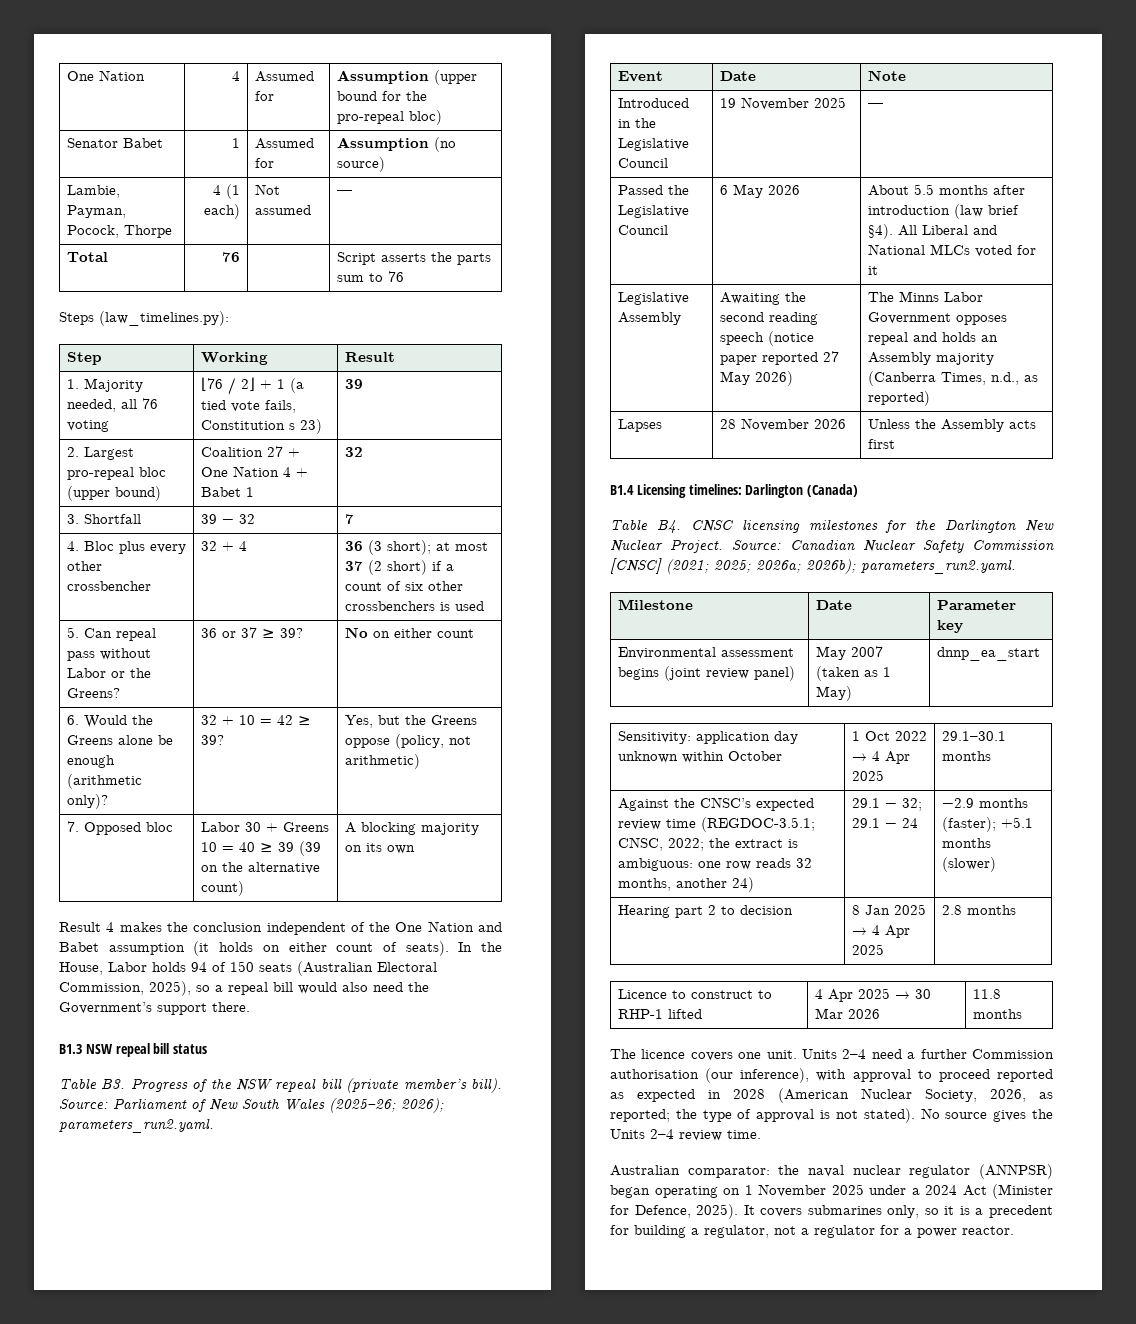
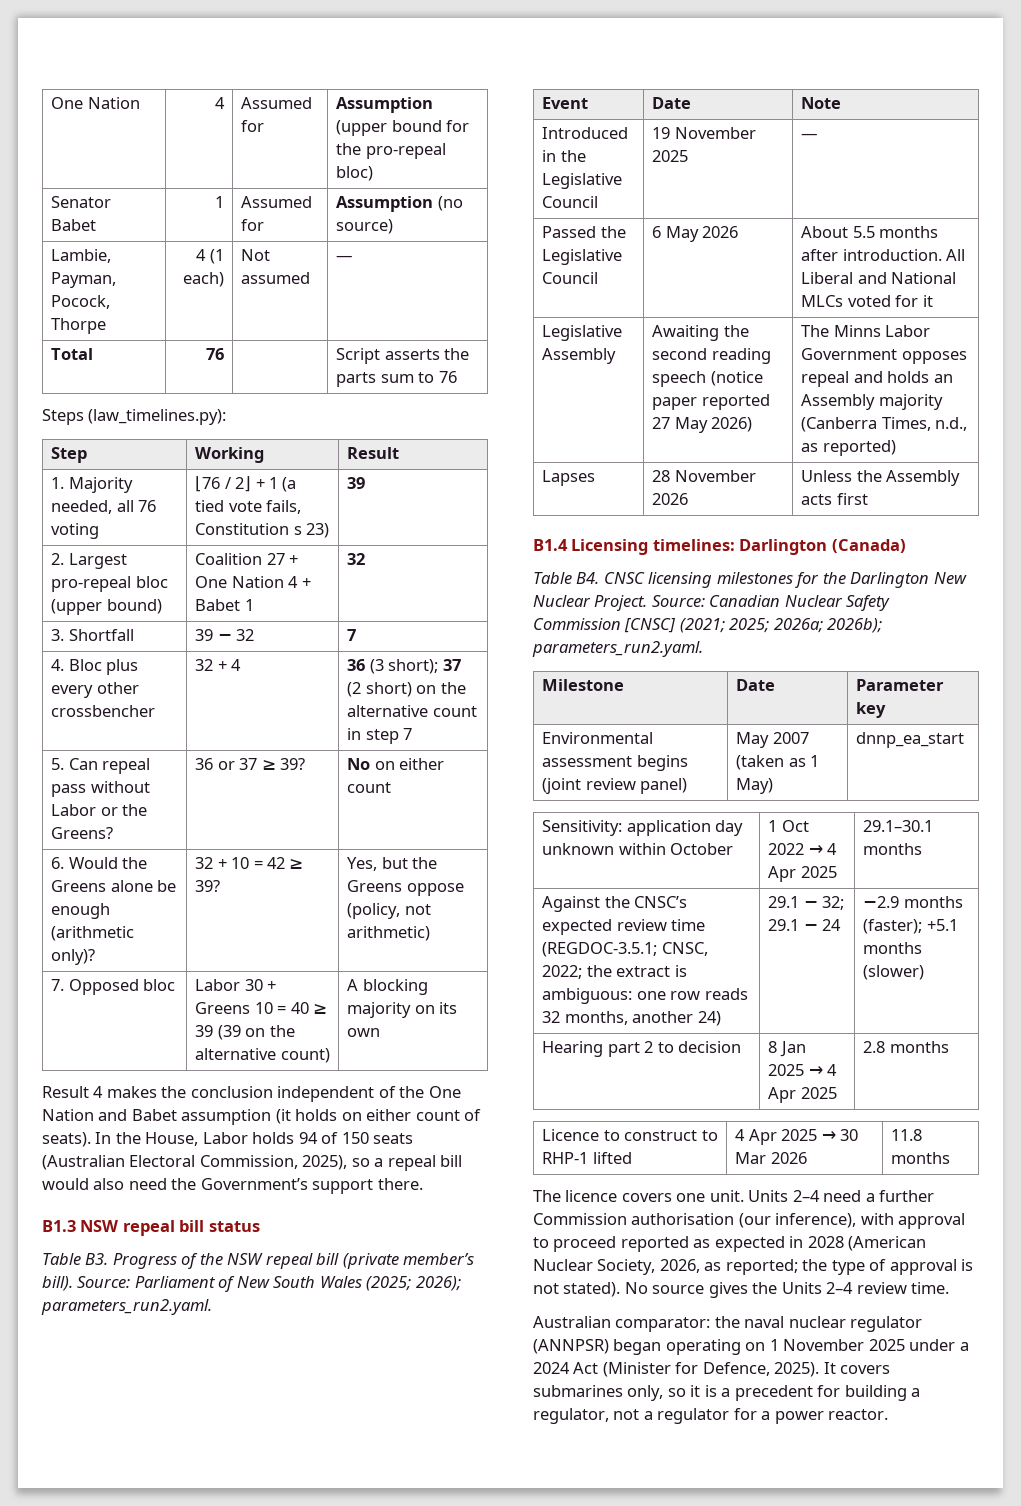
[435,542,488,551] at most -> (439, 666) none
[431,561,454,571] [344,581,463,591] [344,601,484,611] if a count of six other crossbenchers is used -> [416,682,466,694] [347,705,477,717] [347,728,413,744] on the alternative count in step 7
[329,1098,396,1113] (2025–26; -> [366,1276,412,1291] (2025;
[867,204,1019,219] [867,224,893,239] introduction (law brief §4). -> [842,249,942,261] introduction.

